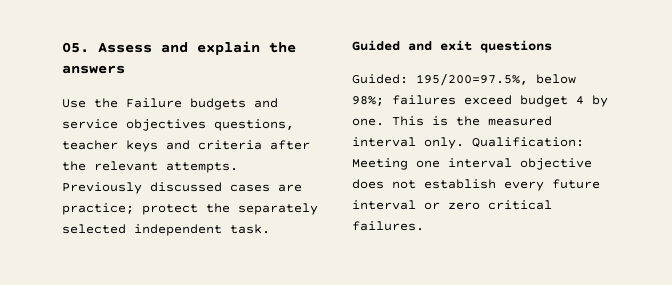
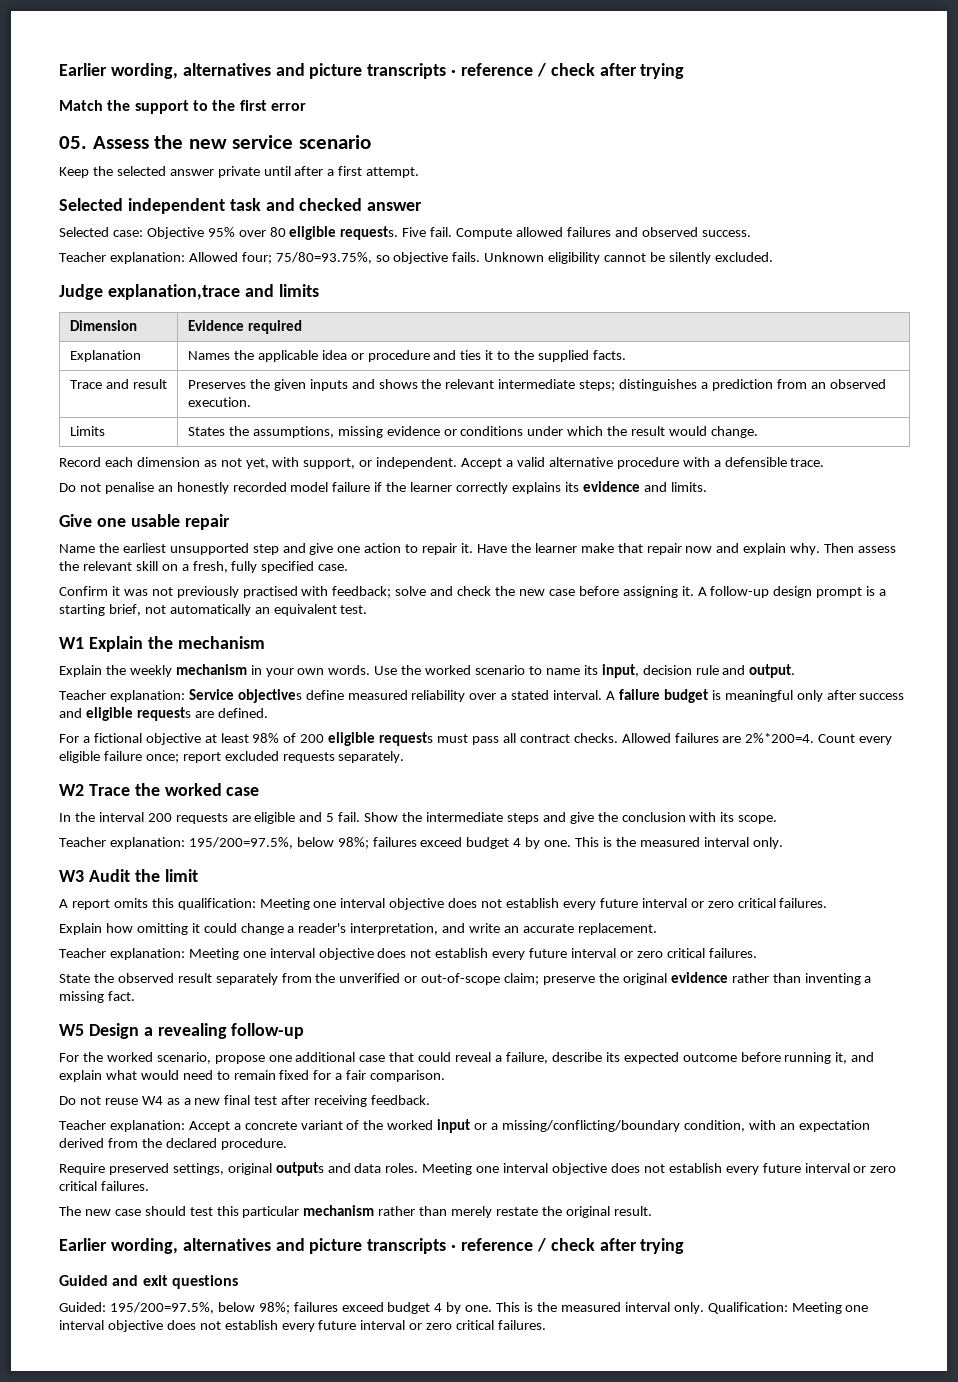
[62,41,296,55] [62,65,125,74] [62,98,278,110] [62,119,294,131] [62,140,310,152] [62,161,238,173] [62,182,302,194] [62,203,318,215] [62,224,270,236] 05. Assess and explain the answers // Use the Failure budgets and service objectives questions, teacher keys and criteria after the relevant attempts. Previously discussed cases are practice; protect the separately selected independent task. -> [59,63,685,79] [59,100,306,114] [59,135,371,149] [59,166,420,178] [59,198,423,214] [59,226,751,240] [59,252,773,264] [59,284,319,300] [69,320,137,331] [187,320,302,334] [69,350,141,362] [187,350,626,362] [69,379,167,389] [187,379,886,391] [187,397,251,407] [69,426,105,436] [187,426,758,438] [59,457,825,469] [59,481,707,494] [59,514,230,530] [59,543,897,555] [59,561,349,573] [59,586,887,598] [59,604,368,616] [59,636,265,652] [59,664,796,678] [59,689,905,703] [59,707,268,721] [59,732,893,746] [59,751,405,763] [59,783,260,796] [59,812,778,824] [59,837,783,849] [59,869,198,882] [59,898,828,910] [59,923,657,935] [59,948,757,960] [59,972,872,985] [59,991,135,1003] [59,1023,305,1039] [59,1052,875,1064] [59,1070,446,1082] [59,1095,431,1107] [59,1119,870,1133] [59,1138,287,1150] [59,1162,897,1176] [59,1181,149,1191] [59,1205,652,1218] [59,1238,685,1254] Earlier wording, alternatives and picture transcripts · reference / check after trying // Match the support to the first error // 05. Assess the new service scenario // Keep the selected answer private until after a first attempt. // Selected independent task and checked answer // Selected case: Objective 95% over 80 eligible requests. Five fail. Compute allowed failures and observed success. // Teacher explanation: Allowed four; 75/80=93.75%, so objective fails. Unknown eligibility cannot be silently excluded. // Judge explanation,trace and limits // Dimension | Evidence required // Explanation | Names the applicable idea or procedure and ties it to the supplied facts. // Trace and result | Preserves the given inputs and shows the relevant intermediate steps; distinguishes a prediction from an observed execution. // Limits | States the assumptions, missing evidence or conditions under which the result would change. // Record each dimension as not yet, with support, or independent. Accept a valid alternative procedure with a defensible trace. // Do not penalise an honestly recorded model failure if the learner correctly explains its evidence and limits. // Give one usable repair // Name the earliest unsupported step and give one action to repair it. Have the learner make that repair now and explain why. Then assess the relevant skill on a fresh, fully specified case. // Confirm it was not previously practised with feedback; solve and check the new case before assigning it. A follow-up design prompt is a starting brief, not automatically an equivalent test. // W1 Explain the mechanism // Explain the weekly mechanism in your own words. Use the worked scenario to name its input, decision rule and output. // Teacher explanation: Service objectives define measured reliability over a stated interval. A failure budget is meaningful only after success and eligible requests are defined. // For a fictional objective at least 98% of 200 eligible requests must pass all contract checks. Allowed failures are 2%*200=4. Count every eligible failure once; report excluded requests separately. // W2 Trace the worked case // In the interval 200 requests are eligible and 5 fail. Show the intermediate steps and give the conclusion with its scope. // Teacher explanation: 195/200=97.5%, below 98%; failures exceed budget 4 by one. This is the measured interval only. // W3 Audit the limit // A report omits this qualification: Meeting one interval objective does not establish every future interval or zero critical failures. // Explain how omitting it could change a reader's interpretation, and write an accurate replacement. // Teacher explanation: Meeting one interval objective does not establish every future interval or zero critical failures. // State the observed result separately from the unverified or out-of-scope claim; preserve the original evidence rather than inventing a missing fact. // W5 Design a revealing follow-up // For the worked scenario, propose one additional case that could reveal a failure, describe its expected outcome before running it, and explain what would need to remain fixed for a fair comparison. // Do not reuse W4 as a new final test after receiving feedback. // Teacher explanation: Accept a concrete variant of the worked input or a missing/conflicting/boundary condition, with an expectation derived from the declared procedure. // Require preserved settings, original outputs and data roles. Meeting one interval objective does not establish every future interval or zero critical failures. // The new case should test this particular mechanism rather than merely restate the original result. // Earlier wording, alternatives and picture transcripts · reference / check after trying

